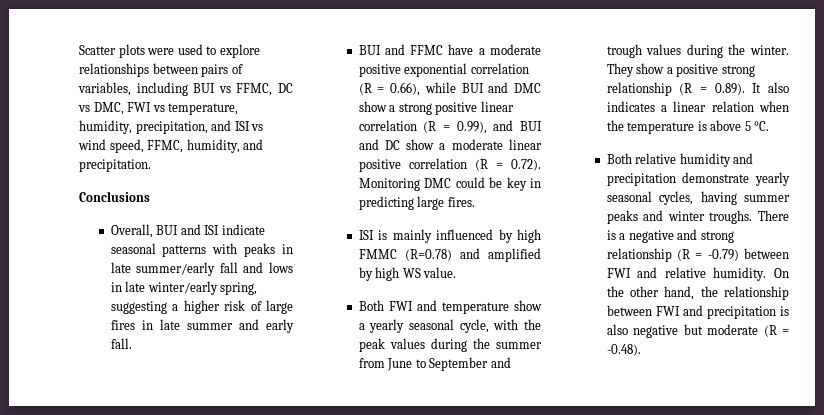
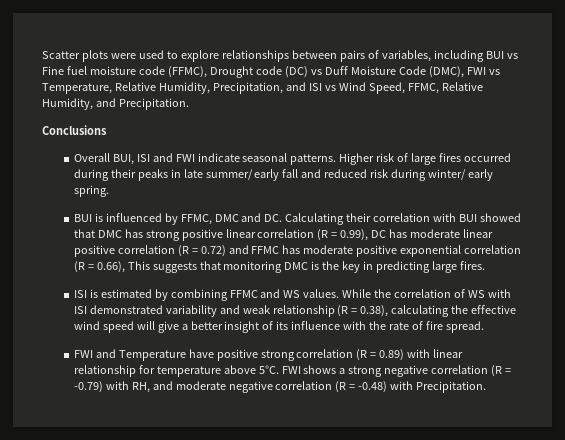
[236,83,293,96] [78,102,239,115] [79,120,264,134] [78,139,264,153] [79,159,151,172] [79,191,150,202] [110,224,265,238] [110,243,293,257] [110,262,293,276] [110,281,258,295] [110,300,293,314] [110,319,294,333] [110,338,132,349] [358,44,485,55] FFMC, DC vs DMC, FWI vs temperature, humidity, precipitation, and ISI vs wind speed, FFMC, humidity, and precipitation. // Conclusions // Overall, BUI and ISI indicate seasonal patterns with peaks in late summer/early fall and lows in late winter/early spring, suggesting a higher risk of large fires in late summer and early fall. // BUI and FFMC have a -> [42,66,500,78] [42,82,483,94] [42,98,189,110] [42,125,107,135] [73,153,512,165] [73,169,494,181] [73,185,109,197] [73,213,522,225] [73,229,494,241] [73,245,301,257] Fine fuel moisture code (FFMC), Drought code (DC) vs Duff Moisture Code (DMC), FWI vs Temperature, Relative Humidity, Precipitation, and ISI vs Wind Speed, FFMC, Relative Humidity, and Precipitation. // Conclusions // Overall BUI, ISI and FWI indicate seasonal patterns. Higher risk of large fires occurred during their peaks in late summer/ early fall and reduced risk during winter/ early spring. // BUI is influenced by FFMC, DMC and DC. Calculating their correlation with BUI showed that DMC has strong positive linear correlation (R = 0.99), DC has moderate linear positive correlation (R = 0.72) and FFMC has
[424,82,541,93] [358,101,514,115] [358,120,542,134] [358,139,542,150] [358,158,541,172] [358,177,503,191] while BUI and DMC show a strong positive linear correlation (R = 0.99), and BUI and DC show a moderate linear positive correlation (R = 0.72). Monitoring DMC could be -> [127,261,340,273] This suggests that monitoring DMC is the
[392,229,541,243] [358,248,541,262] [358,267,457,281] [358,300,542,314] [358,319,541,333] [358,338,542,352] [358,357,511,371] [606,44,789,58] [606,63,755,77] [606,82,789,96] [606,101,789,112] [606,120,770,134] [606,153,754,167] [606,172,790,186] [606,191,790,205] [606,210,789,224] [606,229,734,243] [606,248,789,262] [606,267,789,281] [606,286,789,300] [606,305,789,319] [606,324,789,338] [606,344,641,356] mainly influenced by high FMMC (R=0.78) and amplified by high WS value. // Both FWI and temperature show a yearly seasonal cycle, with the peak values during the summer from June to September and trough values during the winter. They show a positive strong relationship (R = 0.89). It also indicates a linear relation when the temperature is above 5 °C. // Both relative humidity and precipitation demonstrate yearly seasonal cycles, having summer peaks and winter troughs. There is a negative and strong relationship (R = -0.79) between FWI and relative humidity. On the other hand, the relationship between FWI and precipitation is also negative but moderate (R = -0.48). -> [100,289,512,301] [73,305,517,317] [73,321,485,333] [73,349,464,361] [73,365,512,377] [73,381,487,393] estimated by combining FFMC and WS values. While the correlation of WS with ISI demonstrated variability and weak relationship (R = 0.38), calculating the effective wind speed will give a better insight of its influence with the rate of fire spread. // FWI and Temperature have positive strong correlation (R = 0.89) with linear relationship for temperature above 5°C. FWI shows a strong negative correlation (R = -0.79) with RH, and moderate negative correlation (R = -0.48) with Precipitation.

